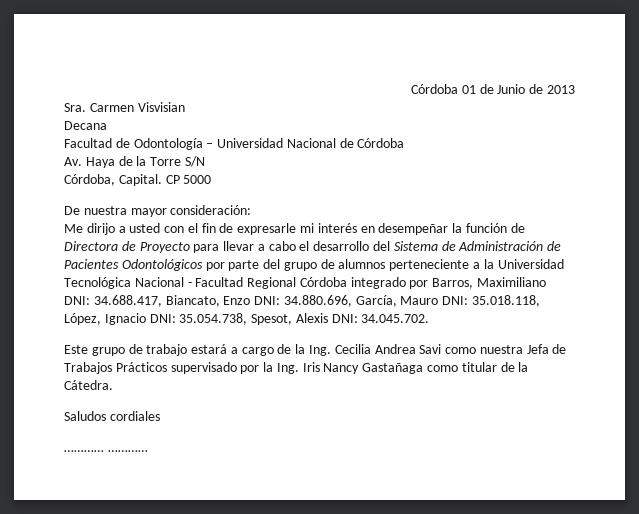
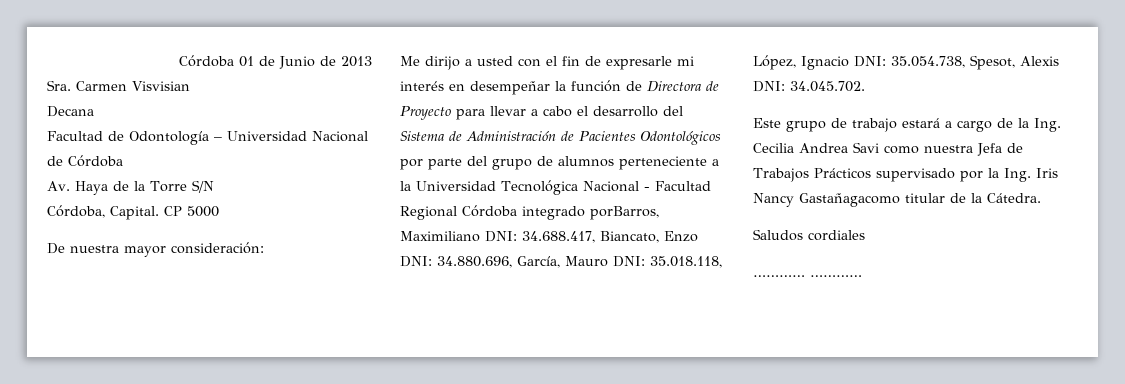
[409,278,474,289] por Barros, -> [590,206,659,220] porBarros,
[362,363,459,374] Gastañaga como -> [799,193,900,207] Gastañagacomo

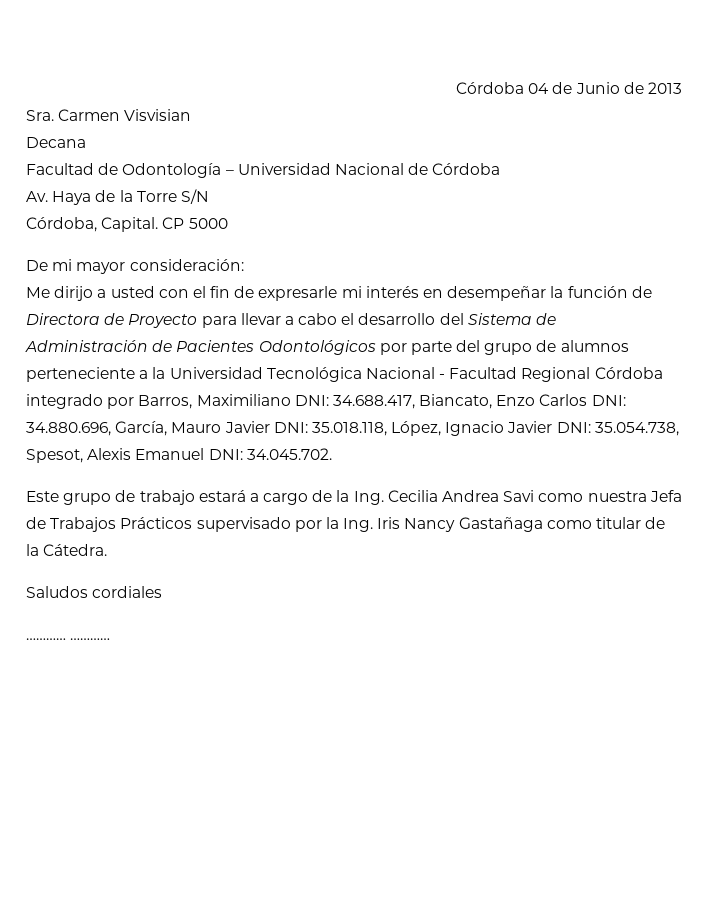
[179,55,254,67] Córdoba 01 -> [456,82,550,94] Córdoba 04
[70,245,119,253] nuestra -> [52,259,73,271] mi
[590,206,659,220] porBarros, -> [107,395,193,409] por Barros,
(698, 236) none -> [539,394,588,406] Carlos
(608, 261) none -> [224,421,270,433] Javier
(849, 63) none -> [507,421,553,433] Javier
(1059, 61) none -> [135,448,205,460] Emanuel
[799,193,900,207] Gastañagacomo -> [458,517,592,532] Gastañaga como

